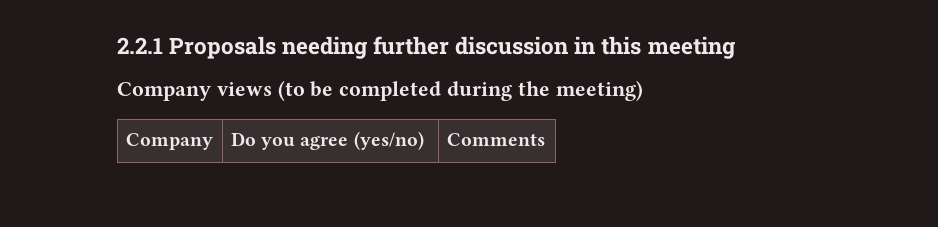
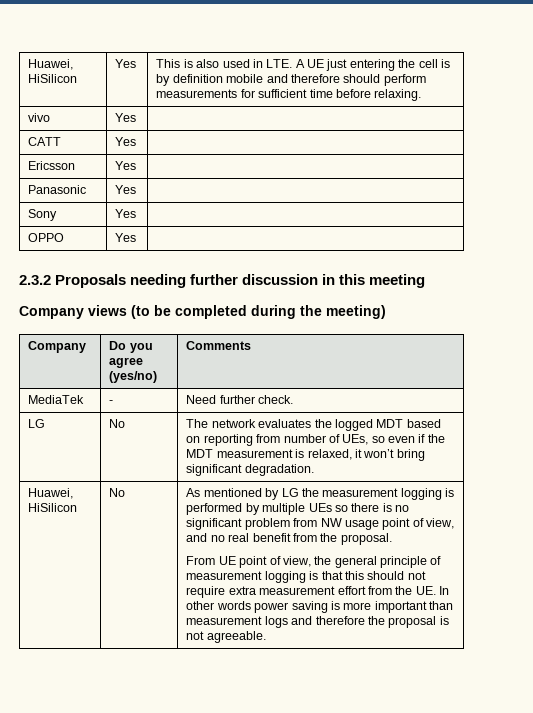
[117,37,163,54] 2.2.1 -> [28,59,74,70] [28,74,78,83] [115,59,137,68] [156,59,450,71] [156,74,426,86] [156,89,422,101] [28,113,51,122] [115,113,137,122] [28,137,62,146] [115,137,137,146] [28,161,76,170] [115,161,137,170] [28,185,87,194] [115,185,137,194] [28,209,58,221] [115,209,137,218] [28,233,65,242] [115,233,137,242] [19,275,51,285] Huawei, HiSilicon | Yes | This is also used in LTE. A UE just entering the cell is by definition mobile and therefore should perform measurements for sufficient time before relaxing. // vivo | Yes | // CATT | Yes | // Ericsson | Yes | // Panasonic | Yes | // Sony | Yes | // OPPO | Yes | // 2.3.2
(545, 139) none -> [28,395,85,404] [109,400,114,404] [186,395,294,404] [28,419,46,428] [109,419,126,428] [186,419,441,431] [186,434,445,446] [186,449,425,461] [186,464,314,476] [28,488,74,499] [28,503,78,512] [109,488,126,497] [186,488,455,500] [186,503,410,515] [186,518,455,530] [186,533,392,545] [186,556,442,568] [186,571,426,583] [186,586,450,598] [186,601,454,613] [186,616,449,628] [186,631,266,643] // MediaTek | - | Need further check. // LG | No | The network evaluates the logged MDT based on reporting from number of UEs, so even if the MDT measurement is relaxed, it won’t bring significant degradation. // Huawei, HiSilicon | No | As mentioned by LG the measurement logging is performed by multiple UEs so there is no significant problem from NW usage point of view, and no real benefit from the proposal. // From UE point of view, the general principle of measurement logging is that this should not require extra measurement effort from the UE. In other words power saving is more important than measurement logs and therefore the proposal is not agreeable.

